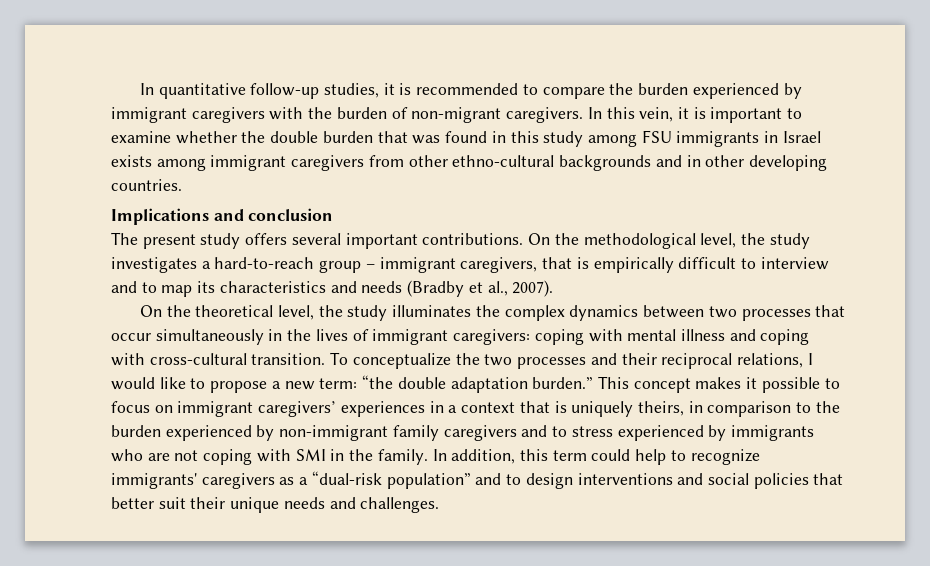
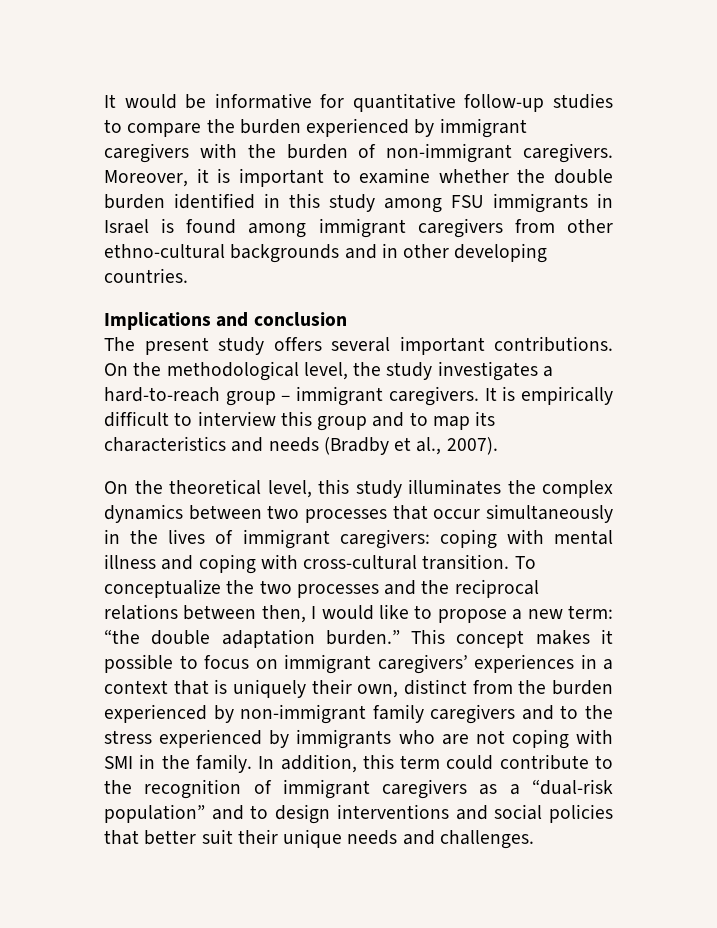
[139,83,519,99] In quantitative follow-up studies, it is recommended -> [104,93,613,112] It would be informative for quantitative follow-up studies
[411,107,674,123] non-migrant caregivers. In this vein, -> [386,143,613,163] [104,170,188,187] non-immigrant caregivers. Moreover,
[377,131,488,144] that was found -> [174,193,255,209] identified
[111,155,152,167] exists -> [161,218,237,234] is found
[460,257,573,273] caregivers, that -> [388,386,497,406] caregivers. It
(829, 263) none -> [280,411,368,431] this group
[318,305,343,317] the -> [318,479,349,494] this
[621,353,803,369] their reciprocal relations, -> [421,579,539,598] [104,604,306,623] the reciprocal relations between then,
[637,401,812,417] theirs, in comparison to -> [311,679,513,698] their own, distinct from
(568, 431) none -> [584,705,613,719] the
[635,449,760,465] [111,473,197,489] help to recognize immigrants' -> [499,754,613,770] [104,779,370,799] contribute to the recognition of immigrant

